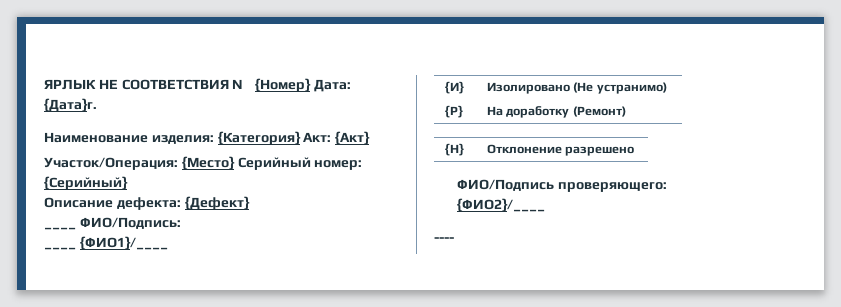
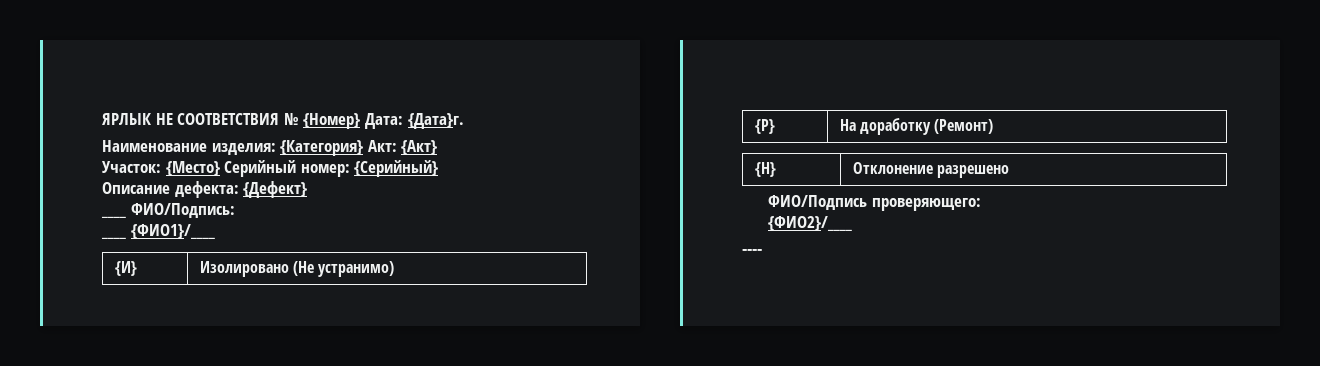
[44,157,178,170] Участок/Операция: -> [102,161,161,173] Участок:

